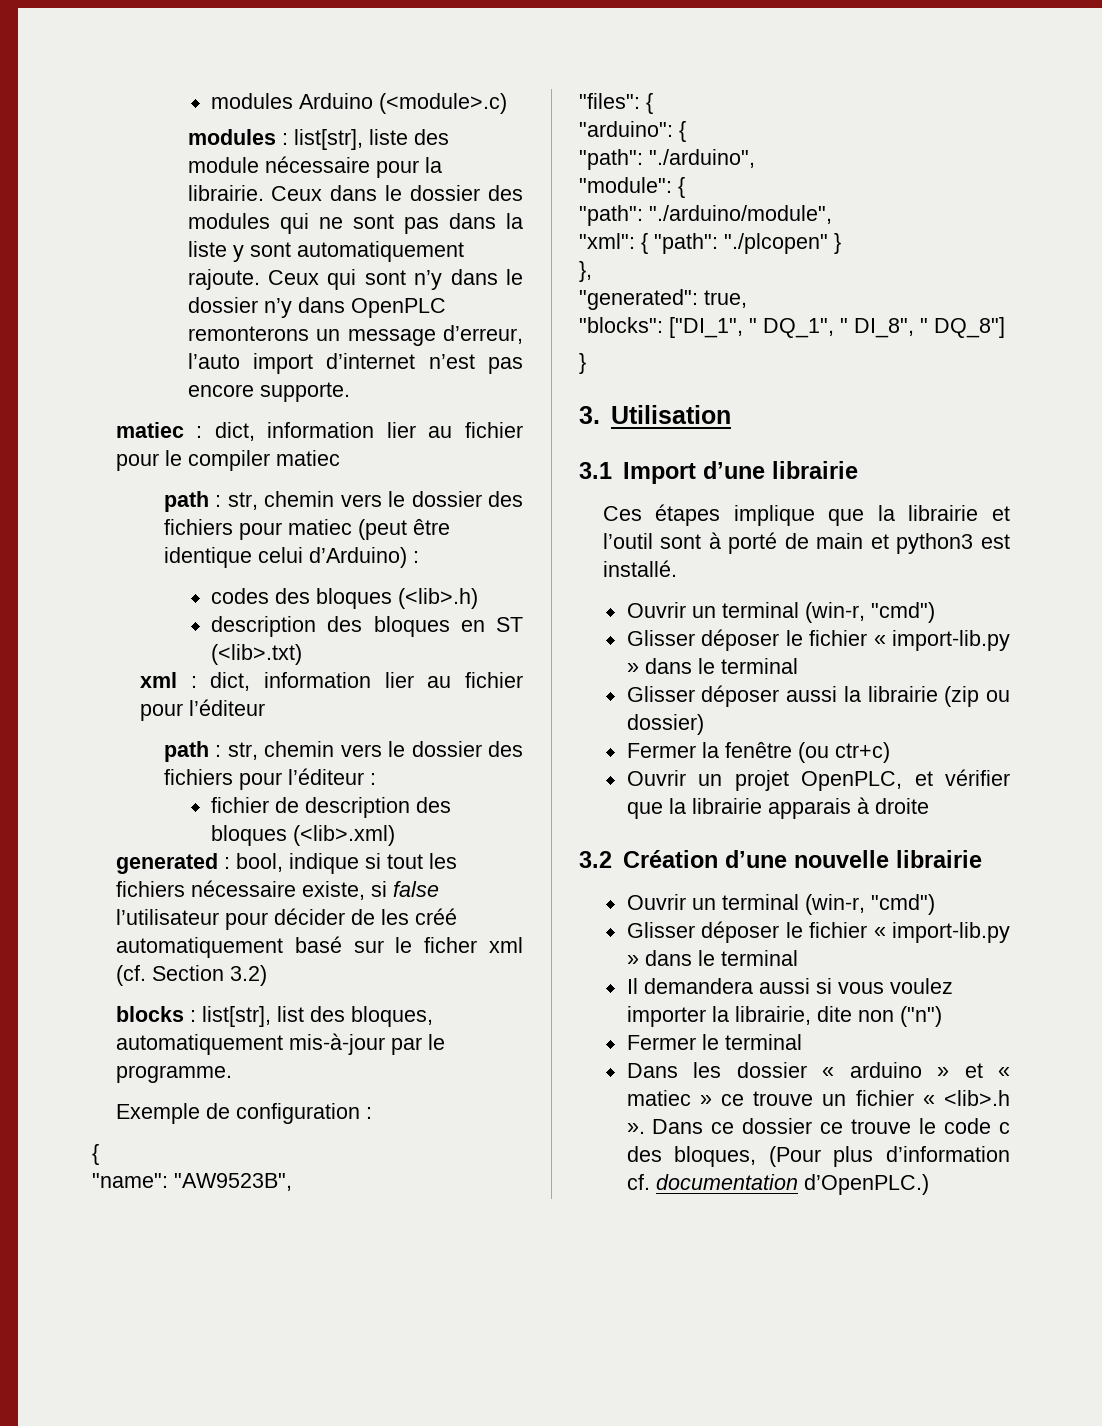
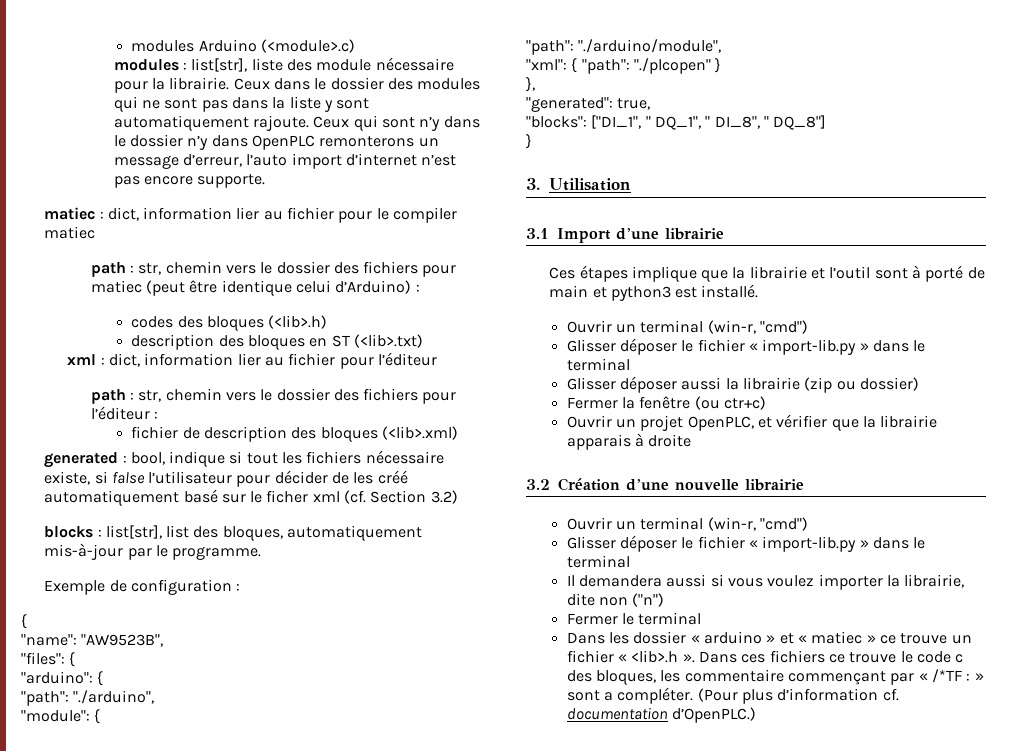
[711,1118,813,1134] ce dossier -> [741,650,825,663] ces fichiers
(757, 1156) none -> [660,669,984,685] [566,687,694,704] les commentaire commençant par « /*TF : » sont a compléter.

